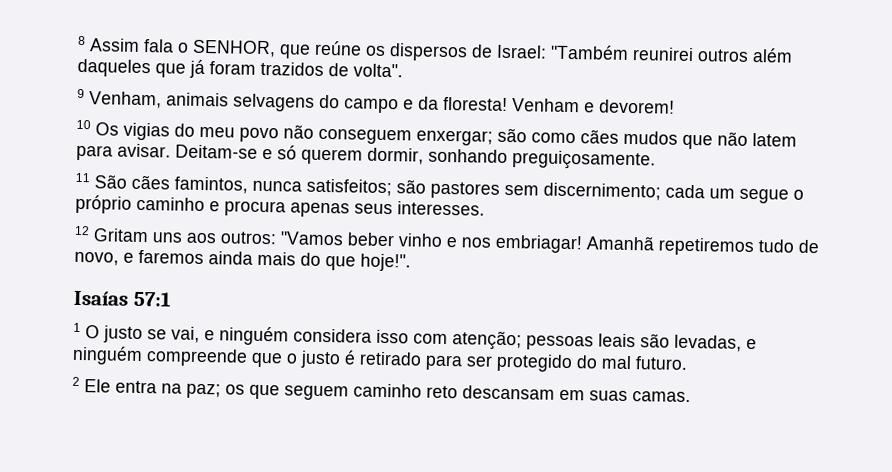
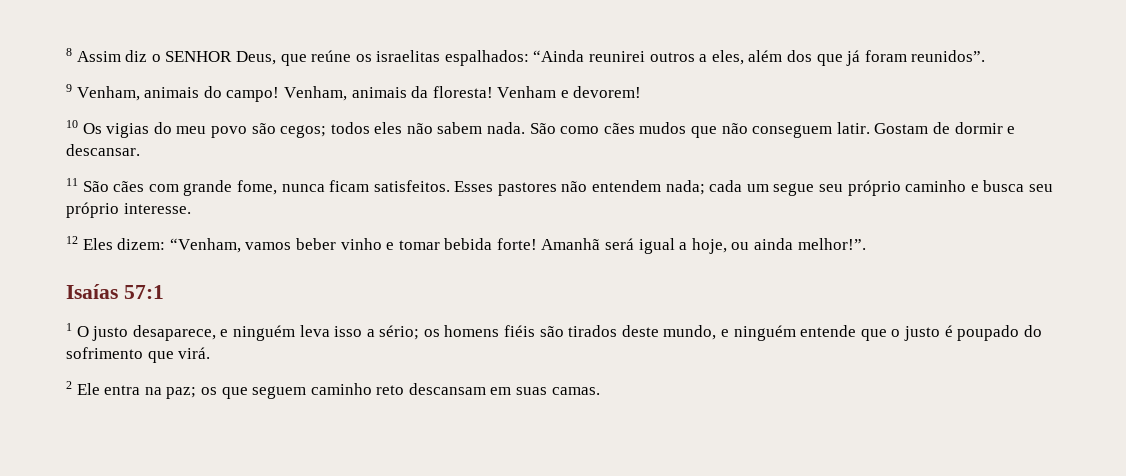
[143,39,793,63] [77,58,403,79] fala o SENHOR, que reúne os dispersos de Israel: "Também reunirei outros além daqueles que já foram trazidos de volta". -> [125,50,986,66] diz o SENHOR Deus, que reúne os israelitas espalhados: “Ainda reunirei outros a eles, além dos que já foram reunidos”.
[233,93,414,114] selvagens do campo e -> [203,86,407,102] do campo! Venham, animais
[283,124,527,146] não conseguem enxergar; são -> [251,122,556,138] são cegos; todos eles não sabem nada. São
[752,133,797,147] [76,143,656,171] [75,172,661,201] latem para avisar. Deitam-se e só querem dormir, sonhando preguiçosamente. // 11 São cães famintos, nunca satisfeitos; são pastores sem discernimento; -> [752,122,1016,138] [66,144,140,156] [66,178,705,196] conseguem latir. Gostam de dormir e descansar. // 11 São cães com grande fome, nunca ficam satisfeitos. Esses pastores não entendem nada;
[793,189,804,200] o -> [819,184,844,192] seu
[224,200,485,218] [74,225,819,257] [74,249,411,272] procura apenas seus interesses. // 12 Gritam uns aos outros: "Vamos beber vinho e nos embriagar! Amanhã repetiremos tudo de novo, e faremos ainda mais do que hoje!". -> [983,180,1053,192] [66,202,191,218] [66,236,866,254] busca seu próprio interesse. // 12 Eles dizem: “Venham, vamos beber vinho e tomar bebida forte! Amanhã será igual a hoje, ou ainda melhor!”.
[147,326,757,352] [72,345,248,367] se vai, e ninguém considera isso com atenção; pessoas leais são levadas, e ninguém compreende -> [132,325,857,341] desaparece, e ninguém leva isso a sério; os homens fiéis são tirados deste mundo, e ninguém entende
[359,351,688,373] retirado para ser protegido do mal futuro. -> [957,325,1042,341] [66,347,211,363] poupado do sofrimento que virá.

